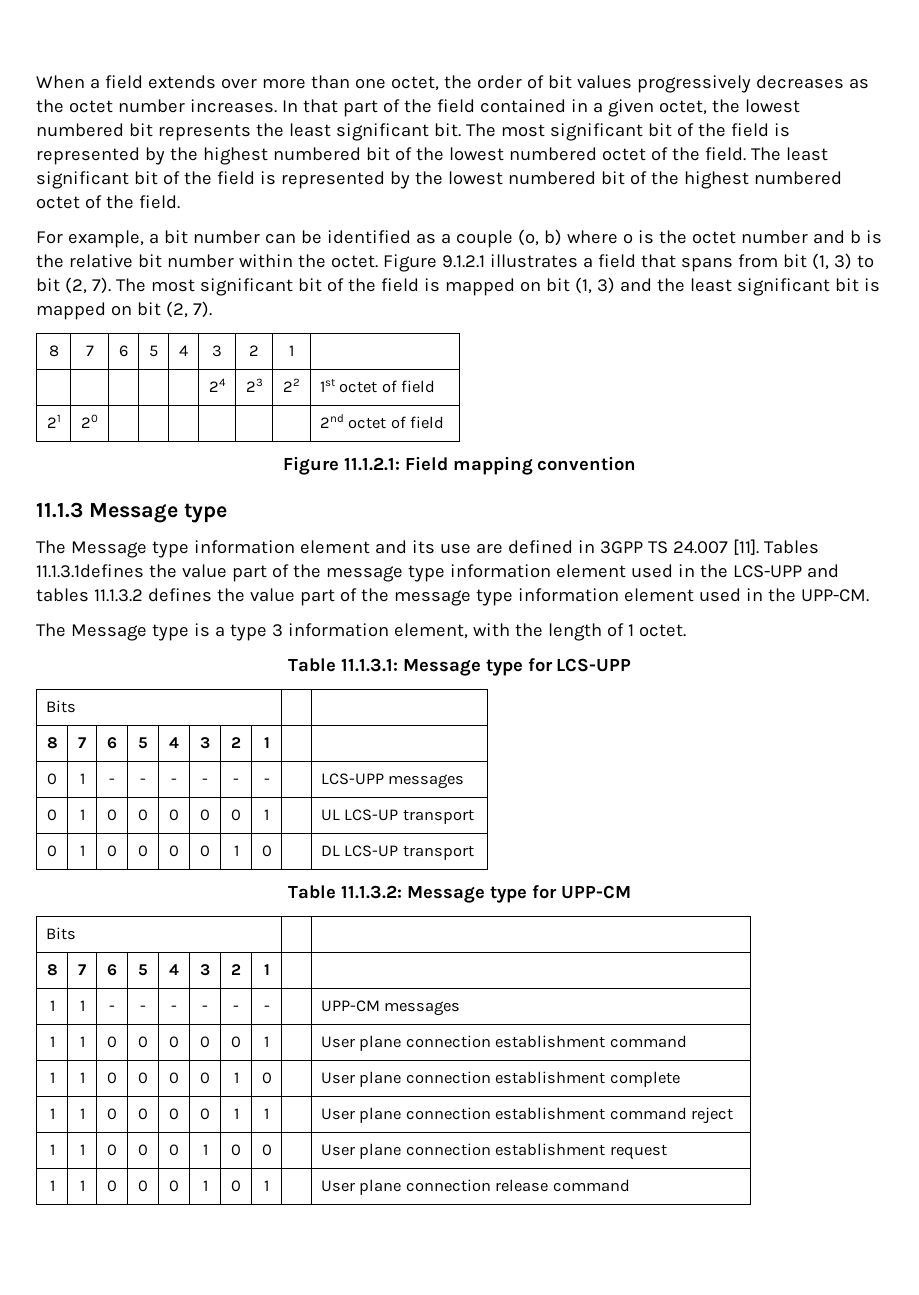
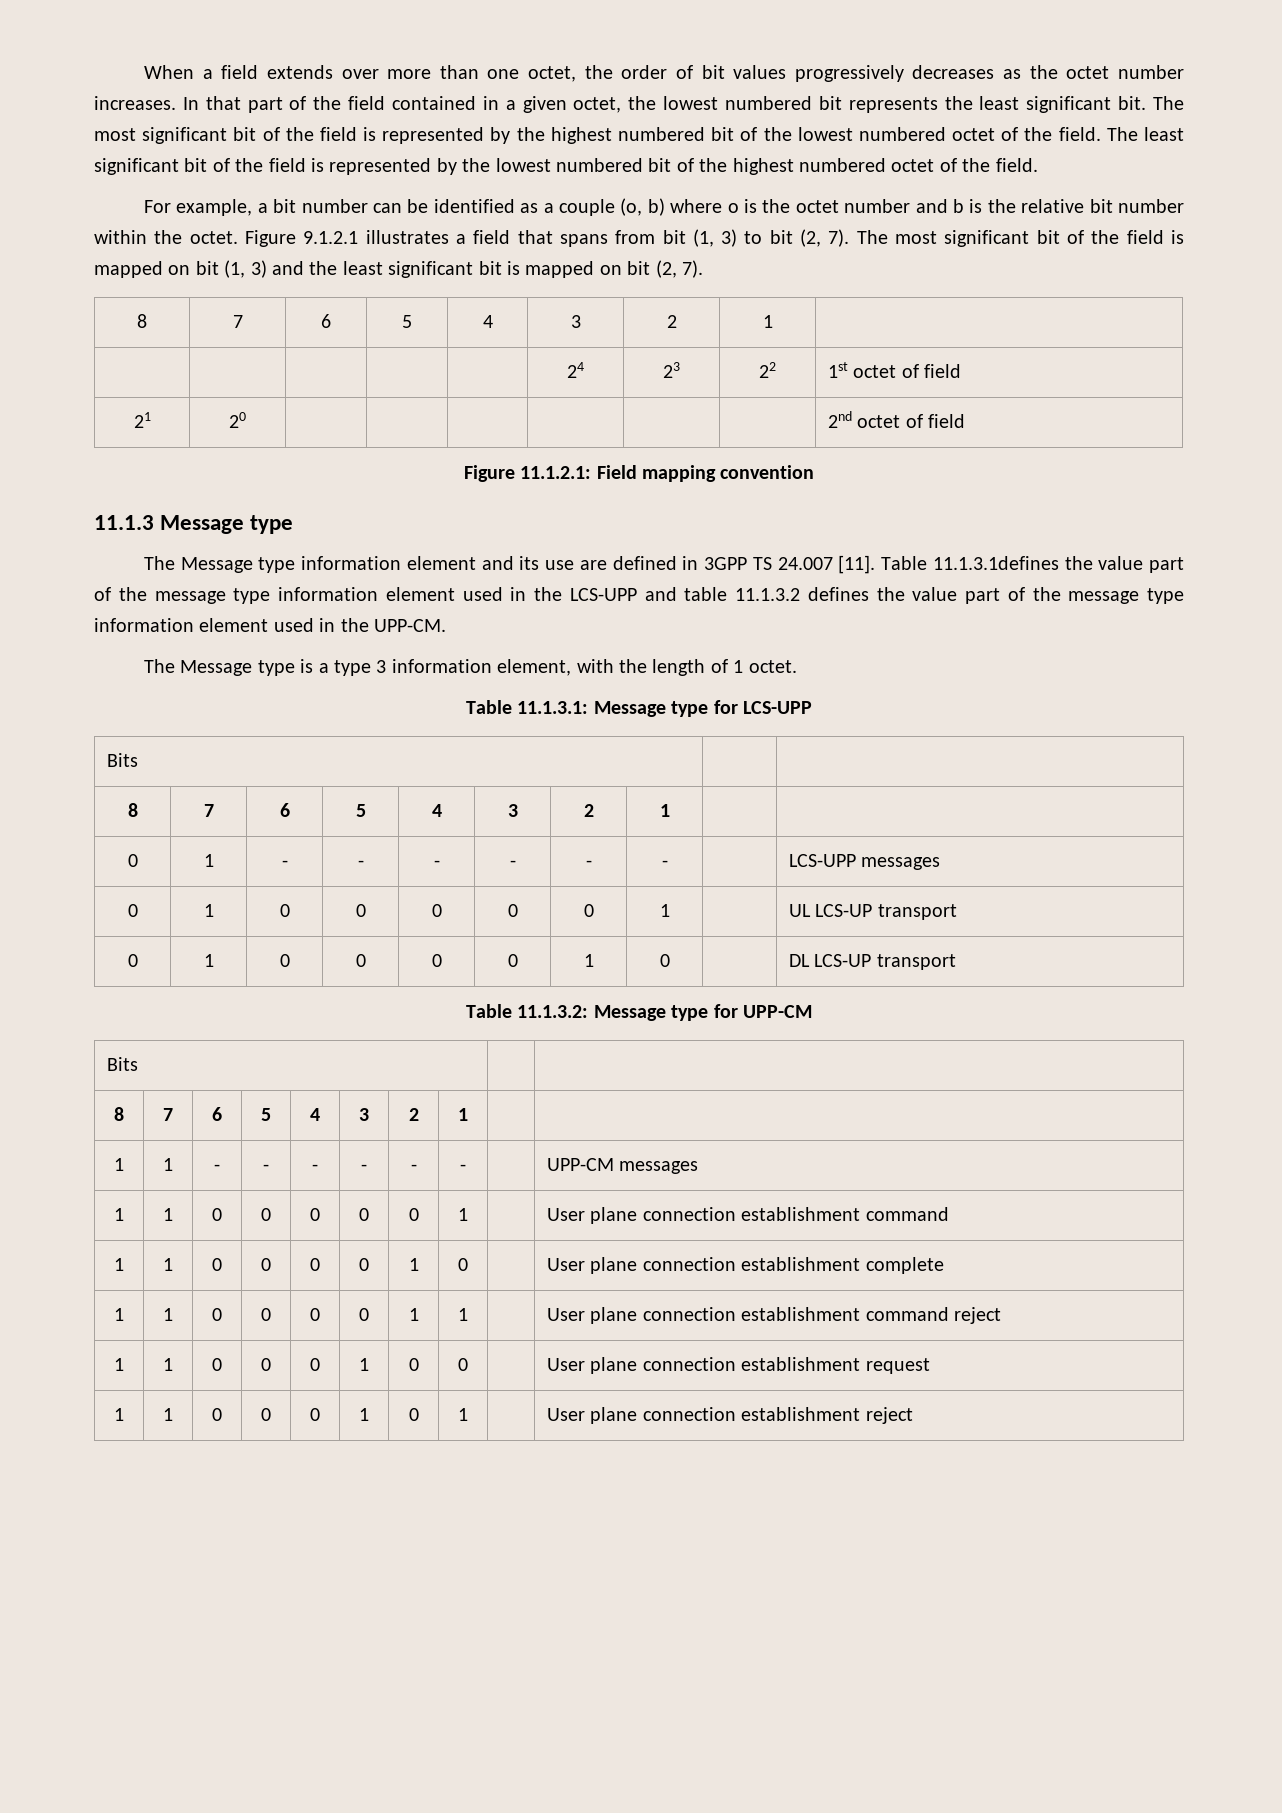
[763,540,819,554] Tables -> [881,556,928,570] Table
[36,588,89,602] tables -> [684,587,728,601] table
[495,1179,630,1192] release command -> [741,1407,913,1424] establishment reject

